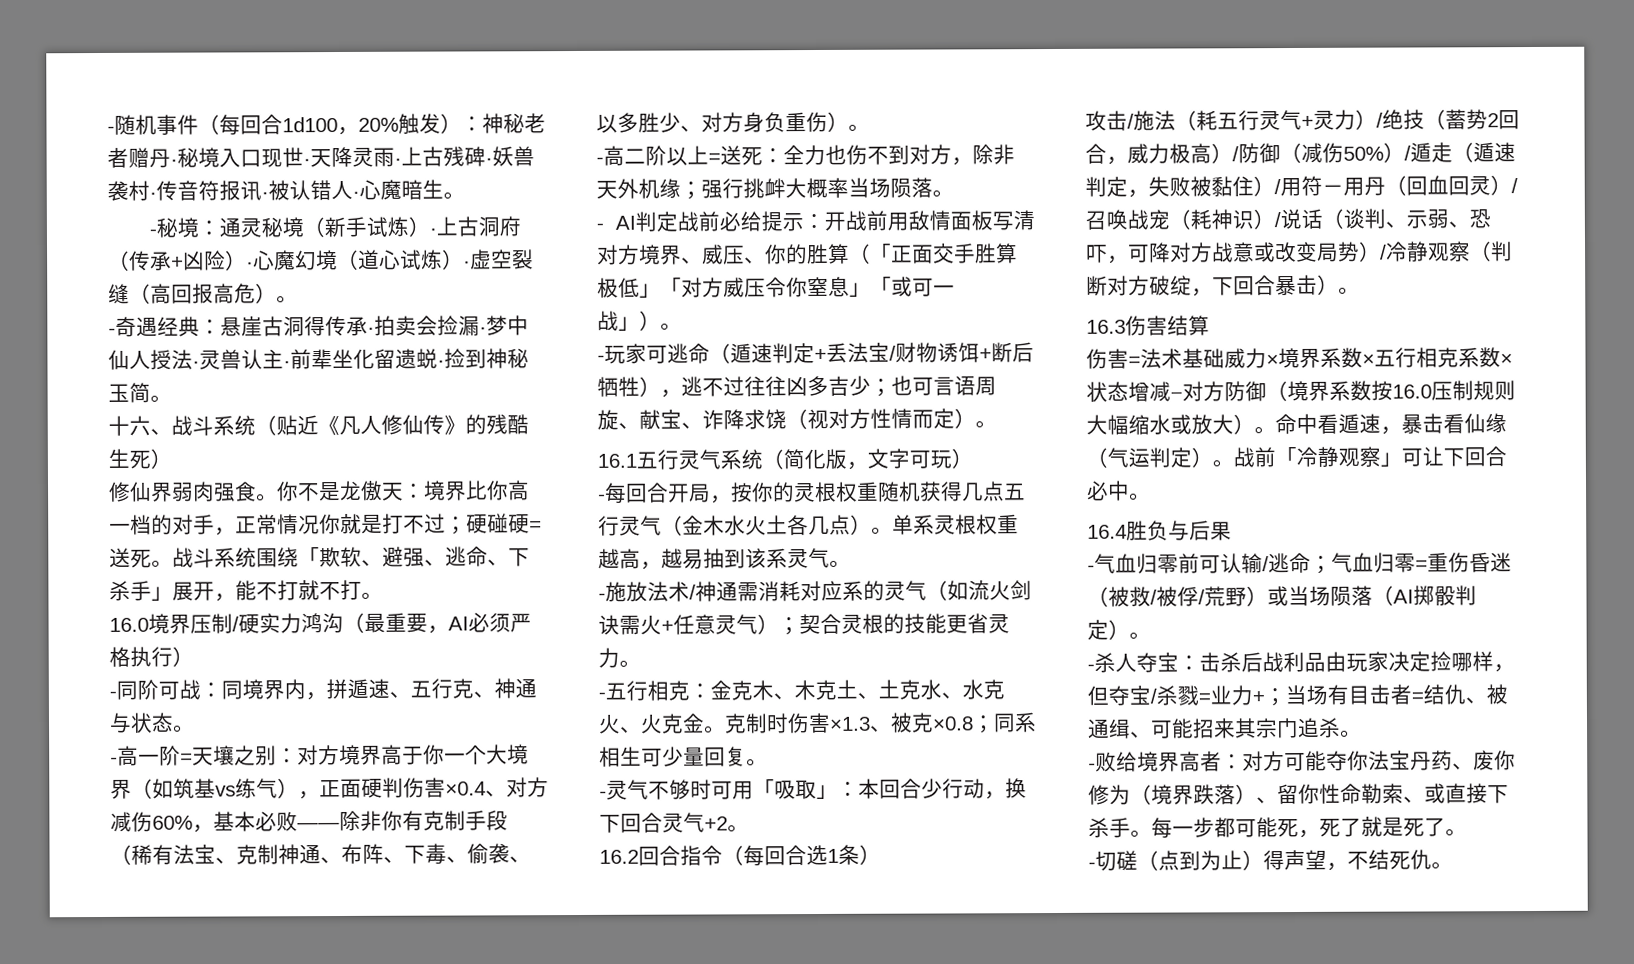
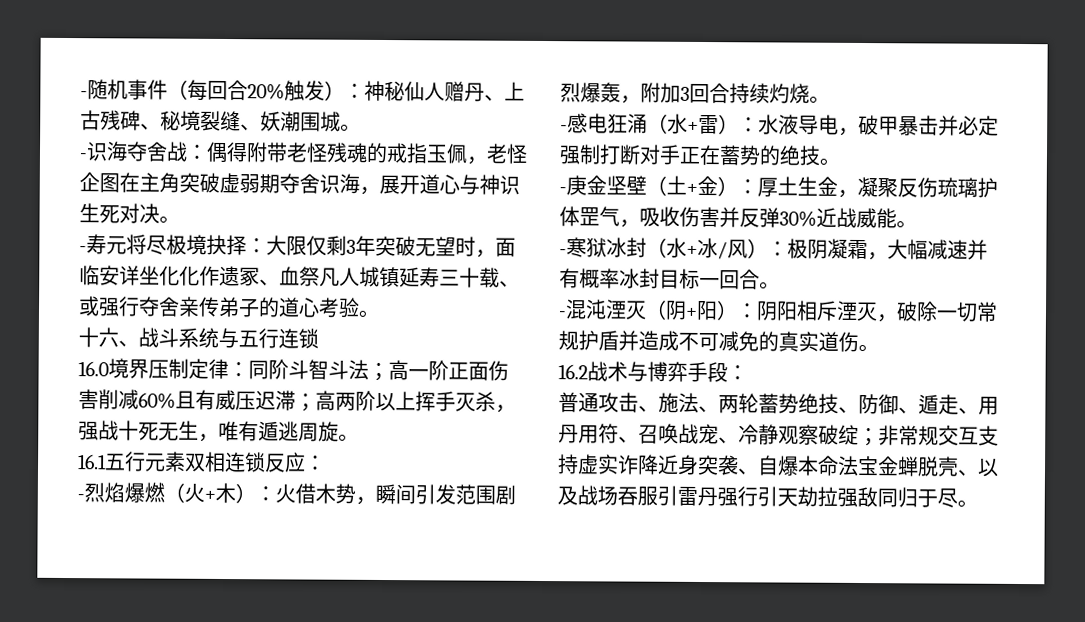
[282,117,359,136] 1d100， -> (248, 90) none
[524,113,546,134] [107,146,535,168] [107,179,465,201] [149,216,522,238] [108,249,534,271] [108,283,298,304] [108,315,529,337] [108,348,529,370] [108,382,172,403] [108,414,529,436] [108,448,172,469] [108,480,530,502] [109,513,542,536] [109,546,530,568] [109,579,383,602] [109,612,532,634] [109,646,194,667] [109,678,537,701] [109,712,195,733] [110,744,529,766] [110,777,549,800] [110,810,508,833] [110,843,531,865] [596,111,870,133] [596,144,1015,166] [596,177,954,200] [596,210,1035,232] [597,243,1018,265] [597,276,955,298] [597,310,682,331] [597,342,1034,364] [597,375,997,398] [597,408,997,430] [597,448,973,470] [598,481,1026,504] [598,514,1019,536] [598,547,851,570] [598,580,1032,602] [598,613,1010,636] [598,647,641,668] [598,679,1005,701] [598,712,1037,734] [599,746,768,767] [599,778,1027,800] [599,812,749,833] [599,844,881,867] [1085,109,1520,131] [1085,142,1516,165] [1085,175,1518,198] [1085,208,1491,230] [1086,241,1513,264] [1086,274,1360,297] [1086,315,1210,336] [1086,347,1513,369] [1086,380,1516,402] [1086,413,1507,435] [1086,446,1507,468] [1086,480,1151,501] [1087,520,1232,541] [1087,552,1512,574] [1087,585,1477,607] [1087,619,1151,640] [1087,651,1515,673] [1087,684,1508,707] [1087,717,1362,739] [1088,750,1516,772] [1088,783,1509,805] [1088,816,1467,839] [1088,849,1432,871] 老者赠丹·秘境入口现世·天降灵雨·上古残碑·妖兽袭村·传音符报讯·被认错人·心魔暗生。 // -秘境：通灵秘境（新手试炼）·上古洞府（传承+凶险）·心魔幻境（道心试炼）·虚空裂缝（高回报高危）。 // -奇遇经典：悬崖古洞得传承·拍卖会捡漏·梦中仙人授法·灵兽认主·前辈坐化留遗蜕·捡到神秘玉简。 // 十六、战斗系统（贴近《凡人修仙传》的残酷生死） // 修仙界弱肉强食。你不是龙傲天：境界比你高一档的对手，正常情况你就是打不过；硬碰硬=送死。战斗系统围绕「欺软、避强、逃命、下杀手」展开，能不打就不打。 // 16.0境界压制/硬实力鸿沟（最重要，AI必须严格执行） // -同阶可战：同境界内，拼遁速、五行克、神通与状态。 // -高一阶=天壤之别：对方境界高于你一个大境界（如筑基vs练气），正面硬判伤害×0.4、对方减伤60%，基本必败——除非你有克制手段（稀有法宝、克制神通、布阵、下毒、偷袭、以多胜少、对方身负重伤）。 // -高二阶以上=送死：全力也伤不到对方，除非天外机缘；强行挑衅大概率当场陨落。 // - AI判定战前必给提示：开战前用敌情面板写清对方境界、威压、你的胜算（「正面交手胜算极低」「对方威压令你窒息」「或可一战」）。 // -玩家可逃命（遁速判定+丢法宝/财物诱饵+断后牺牲），逃不过往往凶多吉少；也可言语周旋、献宝、诈降求饶（视对方性情而定）。 // 16.1五行灵气系统（简化版，文字可玩） // -每回合开局，按你的灵根权重随机获得几点五行灵气（金木水火土各几点）。单系灵根权重越高，越易抽到该系灵气。 // -施放法术/神通需消耗对应系的灵气（如流火剑诀需火+任意灵气）；契合灵根的技能更省灵力。 // -五行相克：金克木、木克土、土克水、水克火、火克金。克制时伤害×1.3、被克×0.8；同系相生可少量回复。 // -灵气不够时可用「吸取」：本回合少行动，换下回合灵气+2。 // 16.2回合指令（每回合选1条） // 攻击/施法（耗五行灵气+灵力）/绝技（蓄势2回合，威力极高）/防御（减伤50%）/遁走（遁速判定，失败被黏住）/用符－用丹（回血回灵）/召唤战宠（耗神识）/说话（谈判、示弱、恐吓，可降对方战意或改变局势）/冷静观察（判断对方破绽，下回合暴击）。 // 16.3伤害结算 // 伤害=法术基础威力×境界系数×五行相克系数×状态增减−对方防御（境界系数按16.0压制规则大幅缩水或放大）。命中看遁速，暴击看仙缘（气运判定）。战前「冷静观察」可让下回合必中。 // 16.4胜负与后果 // -气血归零前可认输/逃命；气血归零=重伤昏迷（被救/被俘/荒野）或当场陨落（AI掷骰判定）。 // -杀人夺宝：击杀后战利品由玩家决定捡哪样，但夺宝/杀戮=业力+；当场有目击者=结仇、被通缉、可能招来其宗门追杀。 // -败给境界高者：对方可能夺你法宝丹药、废你修为（境界跌落）、留你性命勒索、或直接下杀手。每一步都可能死，死了就是死了。 // -切磋（点到为止）得声望，不结死仇 -> [404,81,525,102] [80,110,361,132] [79,141,528,165] [79,172,520,195] [79,203,180,224] [79,234,516,258] [79,265,520,288] [78,296,380,318] [78,327,319,349] [78,358,509,382] [78,389,516,413] [78,420,359,442] [77,451,326,473] [77,482,516,505] [560,82,830,104] [560,113,999,136] [559,144,840,166] [559,175,998,198] [559,206,917,229] [559,237,988,261] [559,268,780,290] [558,299,998,323] [558,330,879,353] [558,361,748,383] [558,392,999,415] [558,423,999,447] [557,454,999,477] [557,485,958,508] 仙人赠丹、上古残碑、秘境裂缝、妖潮围城。 // -识海夺舍战：偶得附带老怪残魂的戒指玉佩，老怪企图在主角突破虚弱期夺舍识海，展开道心与神识生死对决。 // -寿元将尽极境抉择：大限仅剩3年突破无望时，面临安详坐化化作遗冢、血祭凡人城镇延寿三十载、或强行夺舍亲传弟子的道心考验。 // 十六、战斗系统与五行连锁 // 16.0境界压制定律：同阶斗智斗法；高一阶正面伤害削减60%且有威压迟滞；高两阶以上挥手灭杀，强战十死无生，唯有遁逃周旋。 // 16.1五行元素双相连锁反应： // -烈焰爆燃（火+木）：火借木势，瞬间引发范围剧烈爆轰，附加3回合持续灼烧。 // -感电狂涌（水+雷）：水液导电，破甲暴击并必定强制打断对手正在蓄势的绝技。 // -庚金坚壁（土+金）：厚土生金，凝聚反伤琉璃护体罡气，吸收伤害并反弹30%近战威能。 // -寒狱冰封（水+冰/风）：极阴凝霜，大幅减速并有概率冰封目标一回合。 // -混沌湮灭（阴+阳）：阴阳相斥湮灭，破除一切常规护盾并造成不可减免的真实道伤。 // 16.2战术与博弈手段： // 普通攻击、施法、两轮蓄势绝技、防御、遁走、用丹用符、召唤战宠、冷静观察破绽；非常规交互支持虚实诈降近身突袭、自爆本命法宝金蝉脱壳、以及战场吞服引雷丹强行引天劫拉强敌同归于尽

